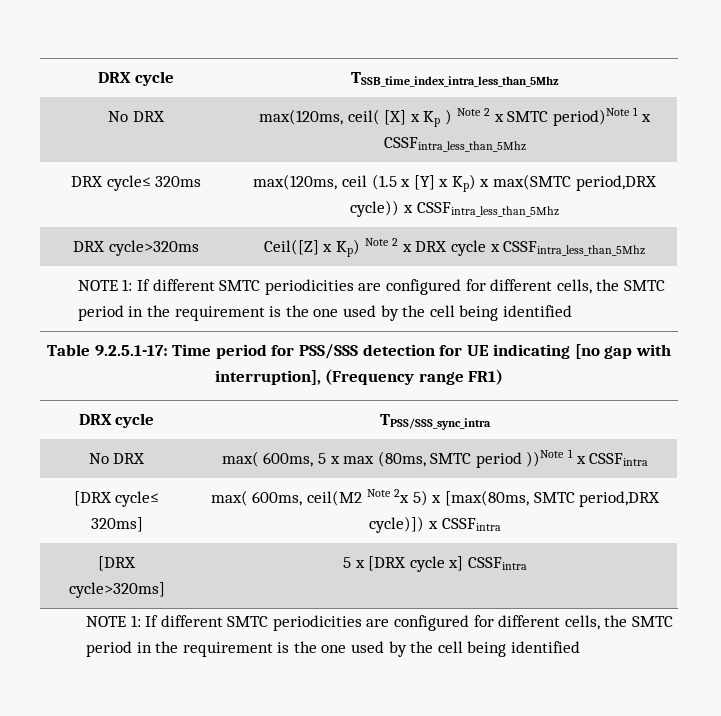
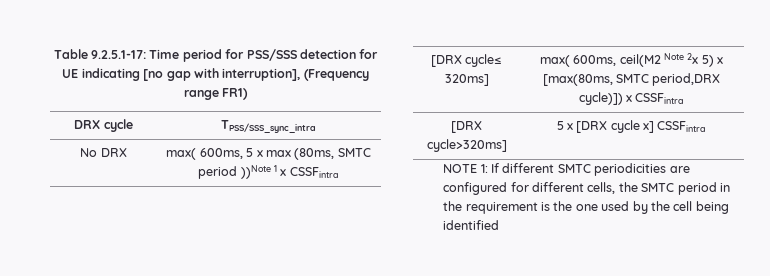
[98,71,174,86] [350,72,559,87] [108,111,165,122] [258,107,652,127] [383,137,526,152] [70,175,202,191] [253,174,657,192] [350,200,559,217] [73,240,199,256] [263,238,646,257] [77,279,665,295] [77,305,572,321] DRX cycle | TSSB_time_index_intra_less_than_5Mhz // No DRX | max(120ms, ceil( [X] x Kp ) Note 2 x SMTC period)Note 1 x CSSFintra_less_than_5Mhz // DRX cycle≤ 320ms | max(120ms, ceil (1.5 x [Y] x Kp) x max(SMTC period,DRX cycle)) x CSSFintra_less_than_5Mhz // DRX cycle>320ms | Ceil([Z] x Kp) Note 2 x DRX cycle x CSSFintra_less_than_5Mhz // NOTE 1: If different SMTC periodicities are configured for different cells, the SMTC period in the requirement is the one used by the cell being identified // -> (53, 54) none

